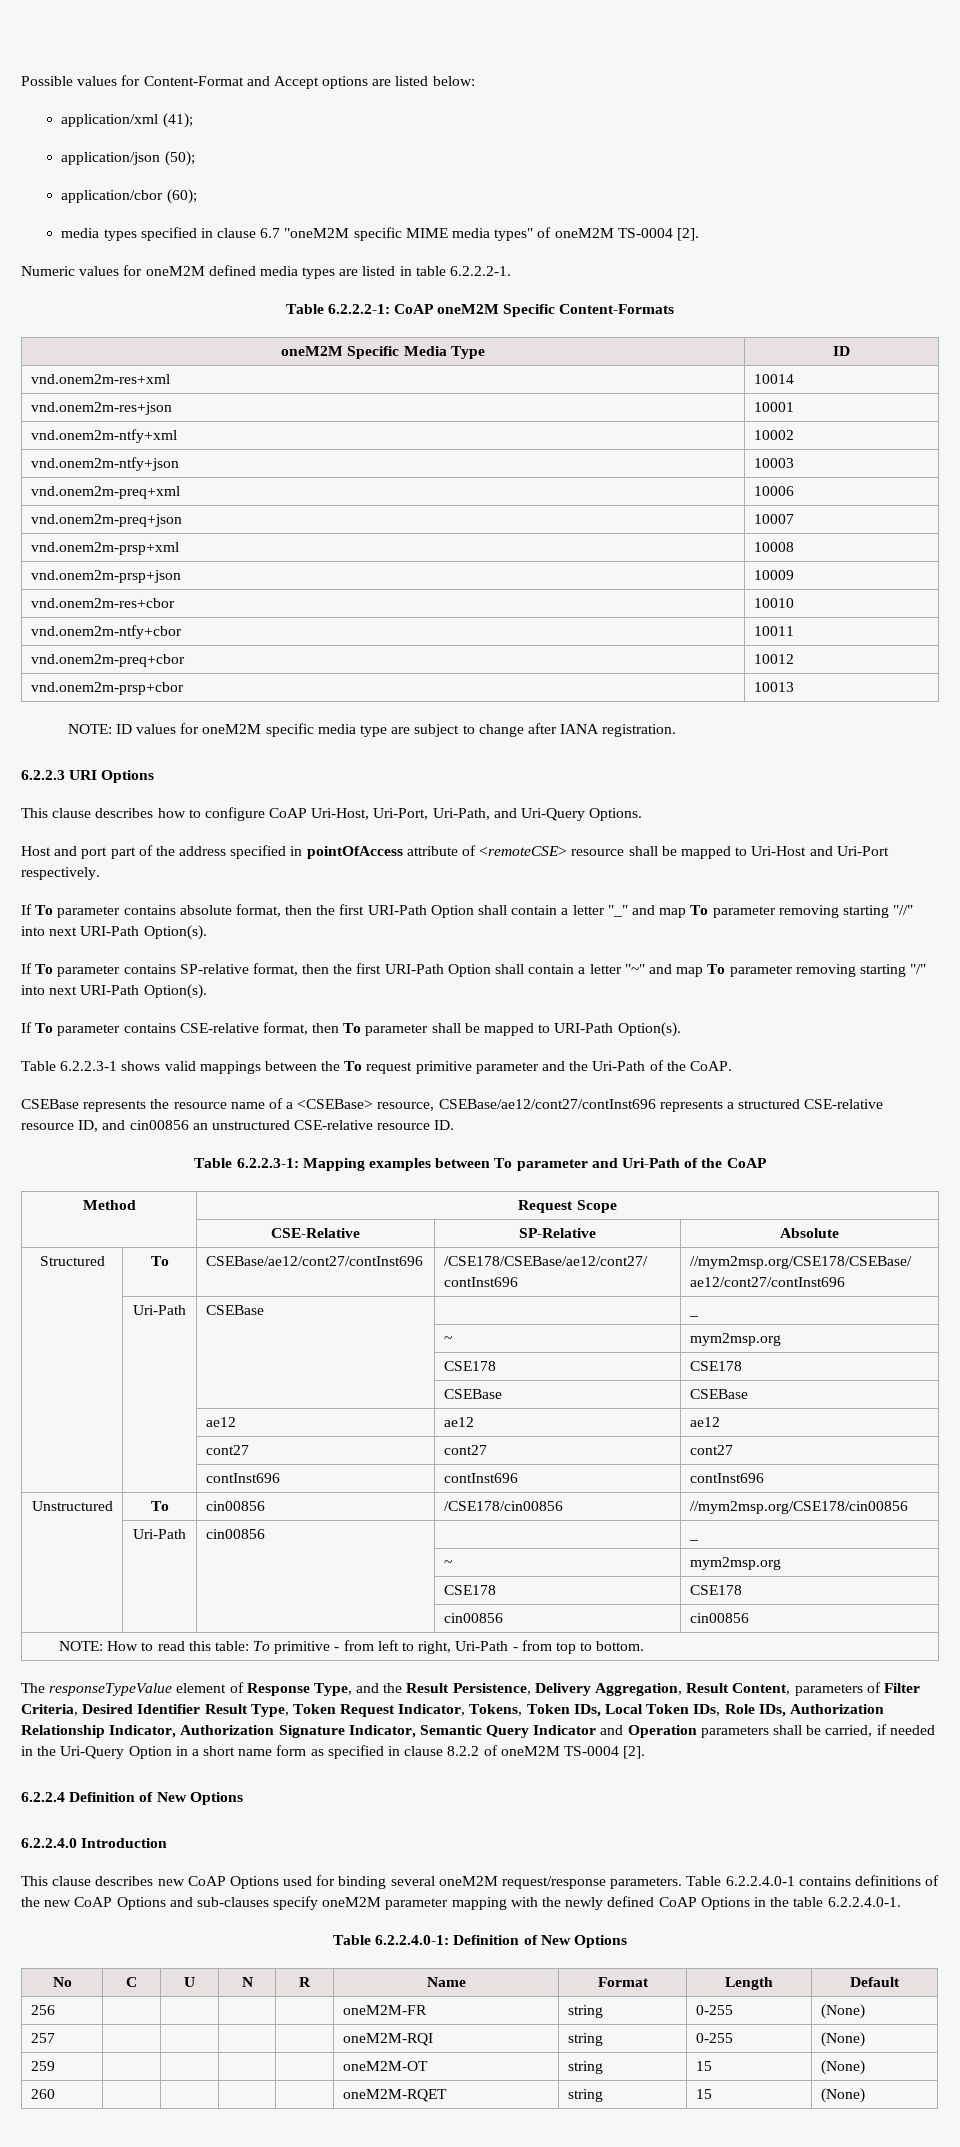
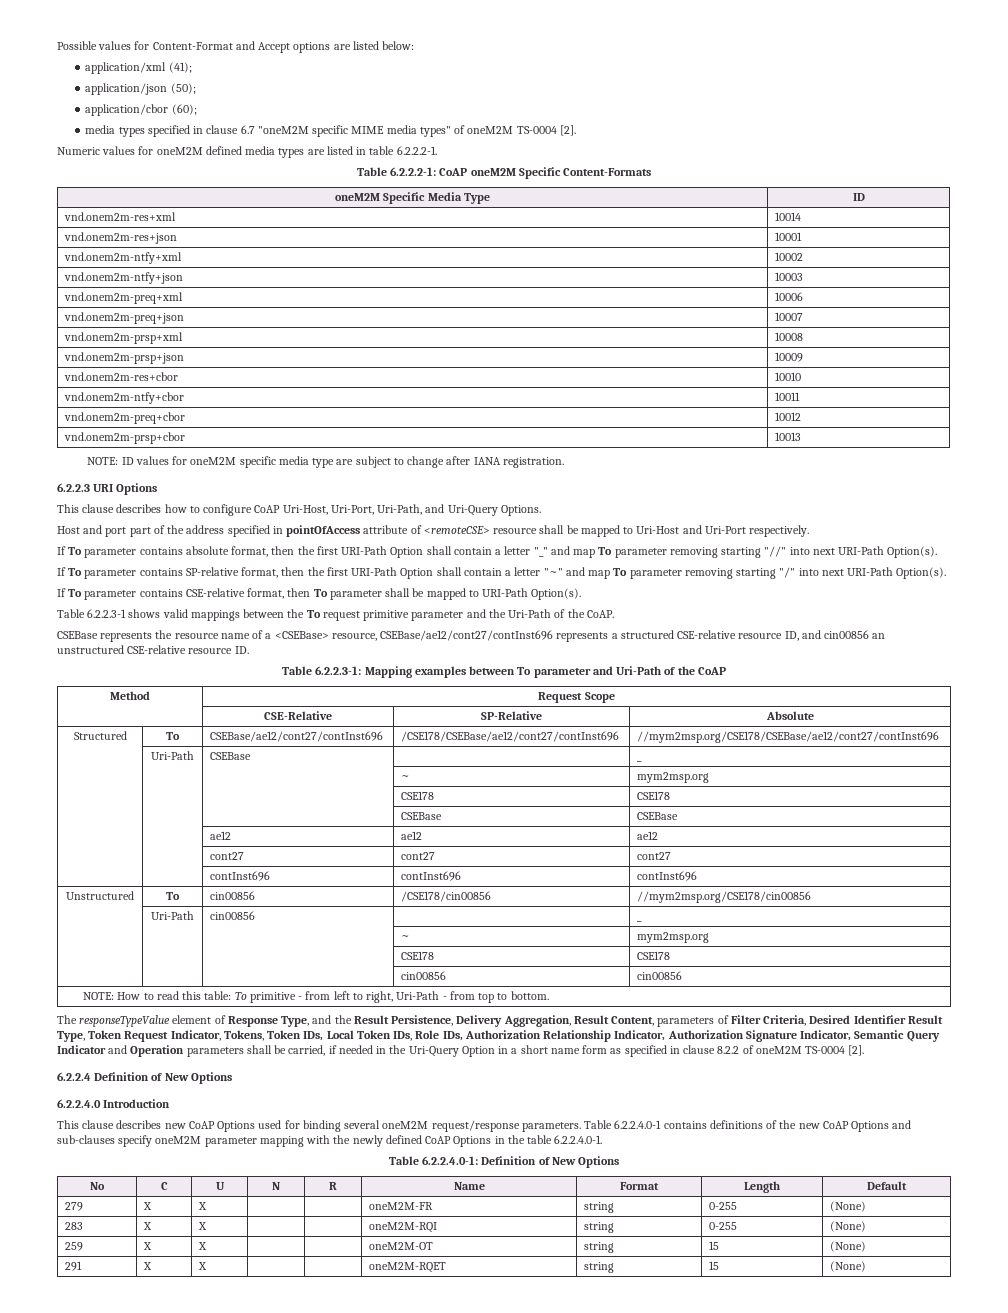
[30,2005,55,2015] 256 | | -> [64,1202,83,1211] [142,1202,152,1210] [197,1202,207,1210] 279 | X | X
[30,2033,55,2043] 257 | | -> [64,1222,83,1230] [142,1222,152,1230] [197,1222,207,1230] 283 | X | X
(55, 2066) | -> [142,1242,152,1250] [197,1242,207,1250] X | X
[30,2089,55,2099] 260 | | -> [64,1261,82,1271] [142,1262,152,1270] [197,1262,207,1270] 291 | X | X

